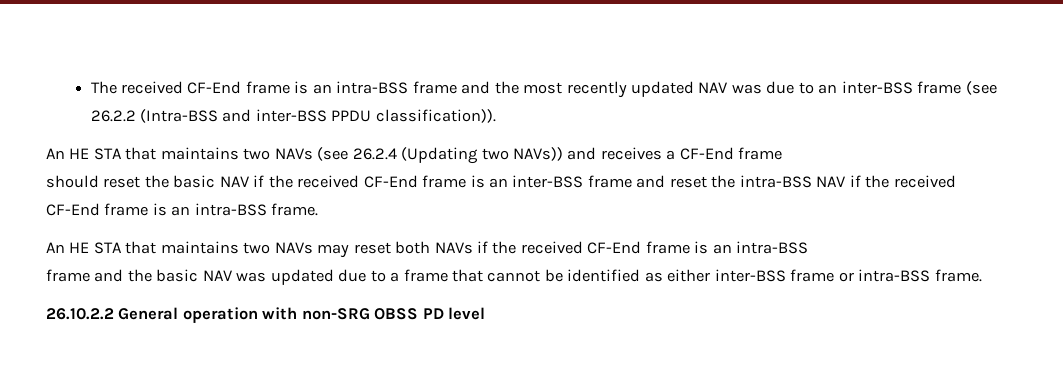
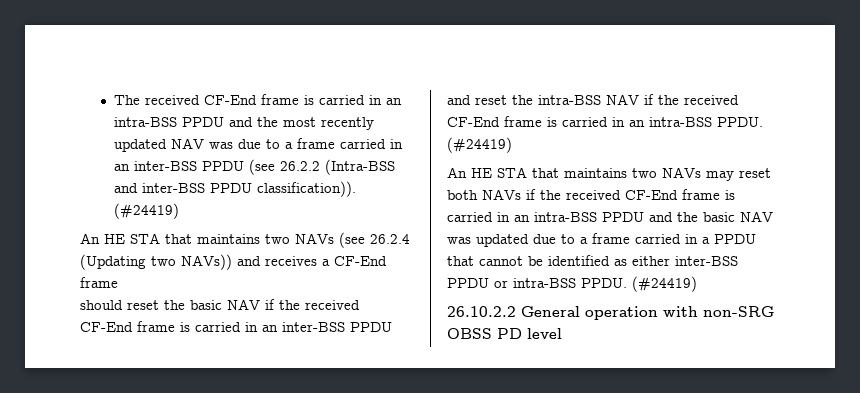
[312,81,457,94] an intra-BSS frame -> [319,95,403,105] [114,117,225,127] carried in an intra-BSS PPDU
[818,81,962,94] an inter-BSS frame -> [285,138,404,149] [114,161,245,171] a frame carried in an inter-BSS PPDU
(496, 116) none -> [114,203,180,219] (#24419)
[489,175,632,188] an inter-BSS frame -> [195,322,392,332] carried in an inter-BSS PPDU
[171,203,319,216] an intra-BSS frame. -> [562,117,763,127] [447,137,512,153] carried in an intra-BSS PPDU. (#24419)
[712,241,809,254] [46,269,90,282] an intra-BSS // frame -> [447,212,644,222] carried in an intra-BSS PPDU
(448, 275) none -> [635,234,756,244] carried in a PPDU
[790,269,835,282] frame -> [447,278,489,288] PPDU
[934,269,982,282] frame. -> [581,276,697,292] PPDU. (#24419)

